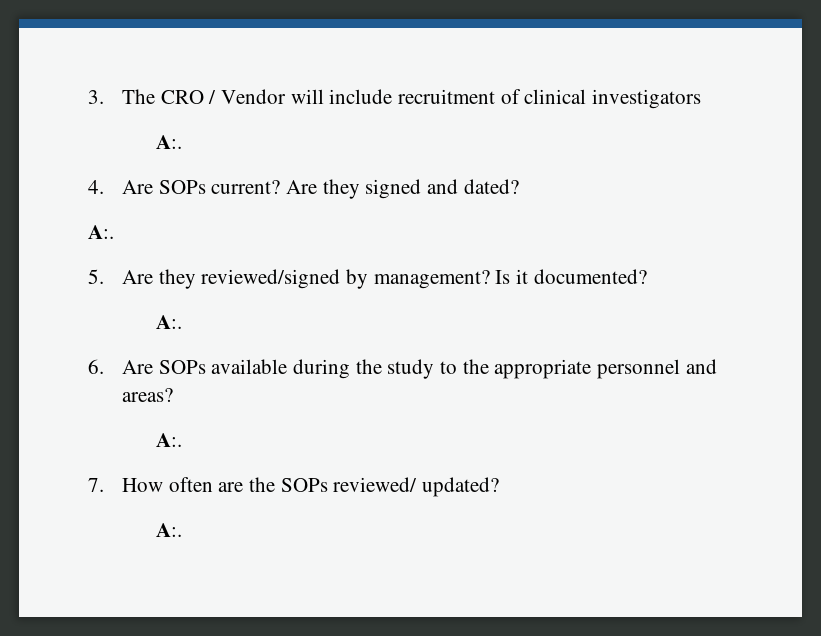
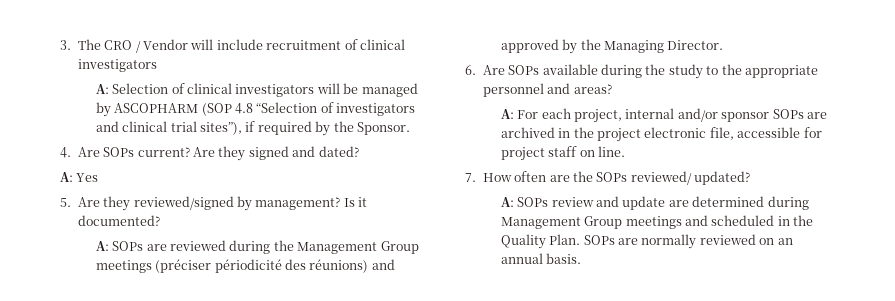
[155,135,182,149] A:. -> [95,83,418,97] [95,102,416,117] [95,121,410,136] A: Selection of clinical investigators will be managed by ASCOPHARM (SOP 4.8 “Selection of investigators and clinical trial sites”), if required by the Sponsor.
[88,225,114,239] A:. -> [60,172,99,182] A: Yes
[155,315,182,329] A:. -> [95,240,419,254] [95,259,395,273] [500,39,724,54] A: SOPs are reviewed during the Management Group meetings (préciser périodicité des réunions) and approved by the Managing Director.
[155,433,182,447] A:. -> [500,108,827,123] [500,127,822,142] [500,146,626,161] A: For each project, internal and/or sponsor SOPs are archived in the project electronic file, accessible for project staff on line.
[155,523,182,537] A:. -> [500,196,809,210] [500,215,814,229] [500,234,793,249] [500,253,582,264] A: SOPs review and update are determined during Management Group meetings and scheduled in the Quality Plan. SOPs are normally reviewed on an annual basis.

